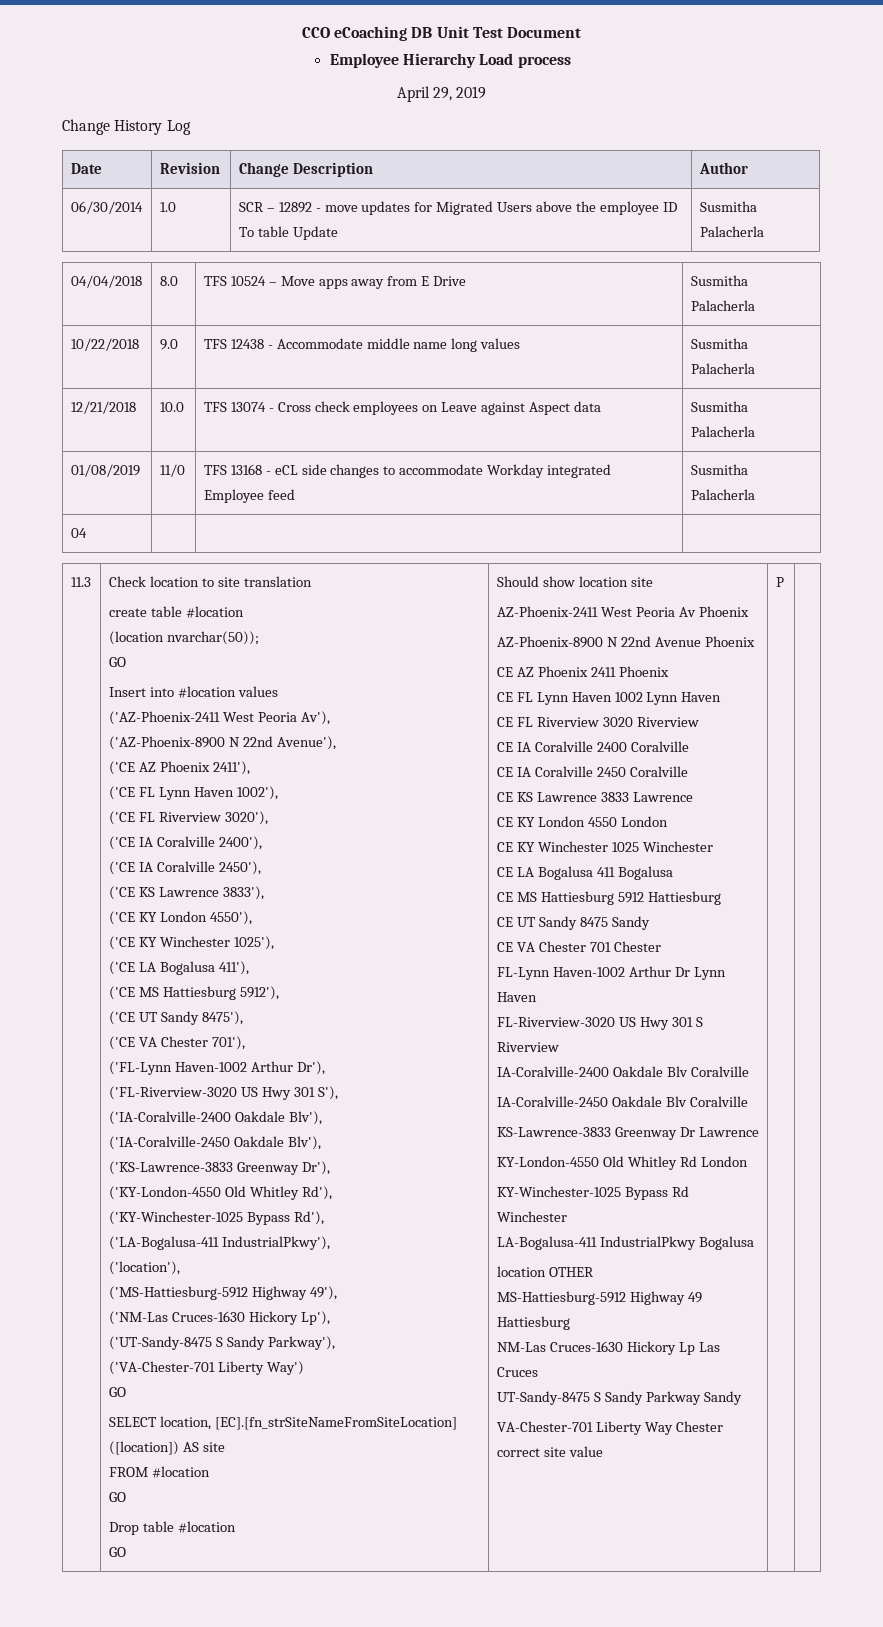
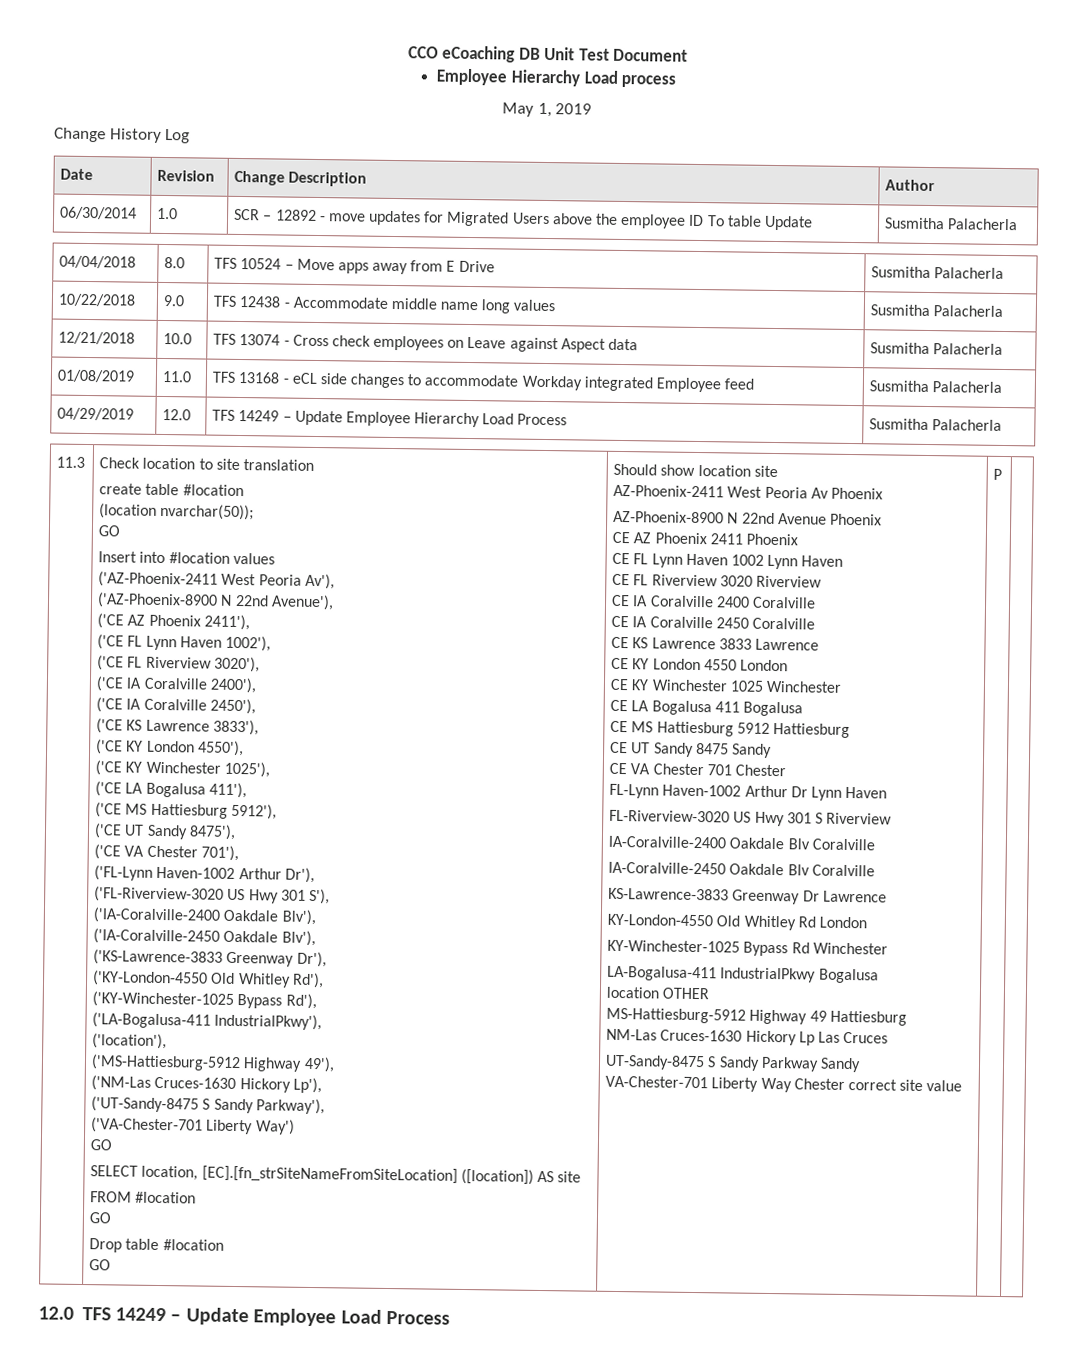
[396,86,452,102] April 29, -> [501,102,552,118] May 1,
[159,464,185,477] 11/0 -> [162,370,193,383] 11.0
[70,528,87,538] 04 | | | -> [57,407,135,421] [162,408,192,421] [212,409,568,428] [869,418,1003,431] 04/29/2019 | 12.0 | TFS 14249 – Update Employee Hierarchy Load Process | Susmitha Palacherla
(784, 582) none -> [38,1306,450,1327] // 12.0 TFS 14249 – Update Employee Load Process

